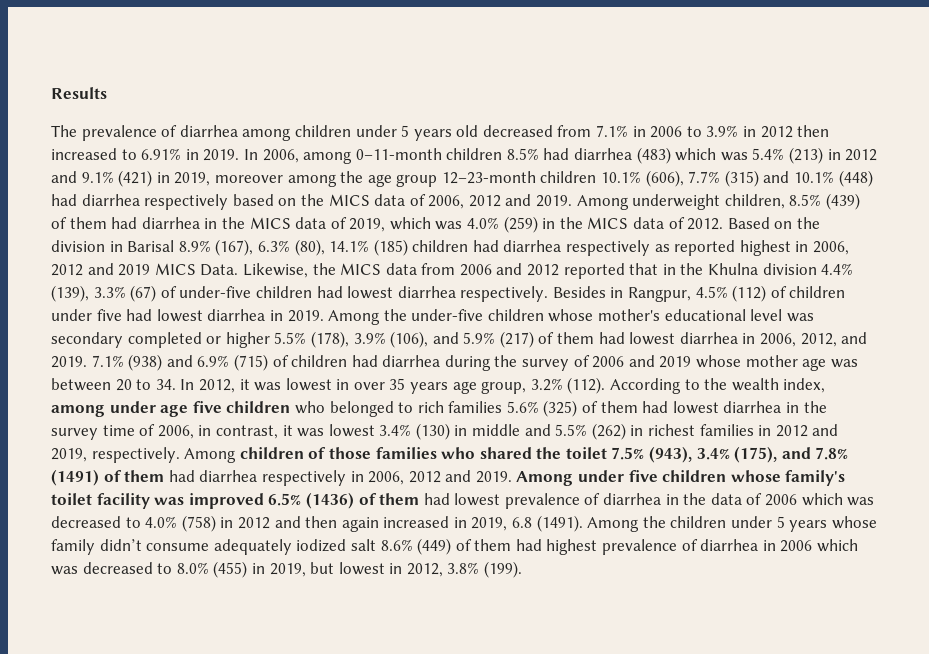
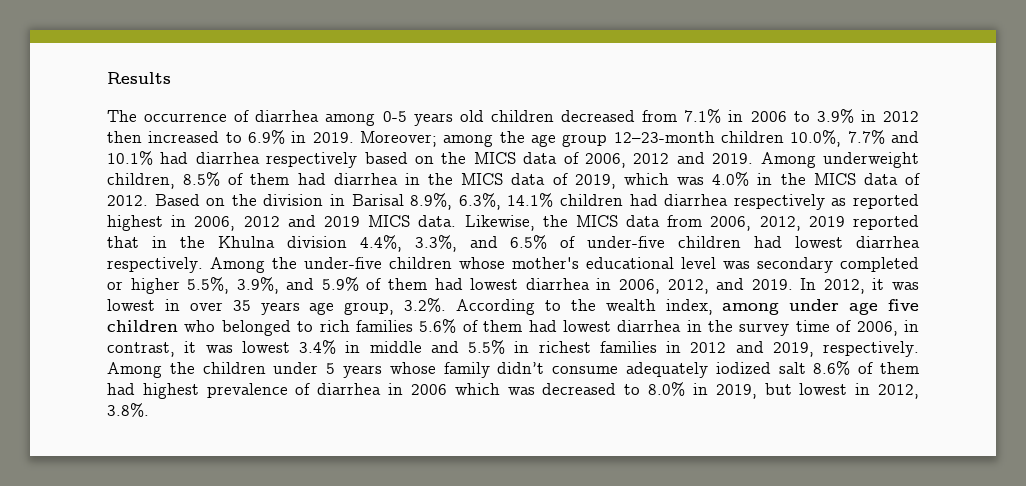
[81,125,157,141] prevalence -> [144,113,228,122] occurrence
[294,125,410,137] children under 5 -> [382,111,407,122] 0-5
(479, 131) none -> [490,110,554,122] children
[141,147,878,164] [51,170,283,187] 6.91% in 2019. In 2006, among 0–11-month children 8.5% had diarrhea (483) which was 5.4% (213) in 2012 and 9.1% (421) in 2019, moreover -> [248,130,438,147] 6.9% in 2019. Moreover;
[601,170,759,187] 10.1% (606), 7.7% (315) -> [790,130,885,147] 10.0%, 7.7%
[838,170,873,187] (448) -> (153, 158) none
[826,193,861,210] (439) -> (221, 179) none
[503,216,538,233] (259) -> (750, 179) none
[178,239,408,256] 8.9% (167), 6.3% (80), 14.1% (185) -> [410,193,554,210] 8.9%, 6.3%, 14.1%
[200,264,239,276] Data. -> [418,215,457,227] data.
[459,263,560,276] 2006 and 2012 -> [710,216,845,231] 2006, 2012, 2019
[821,263,854,275] [51,285,157,302] 4.4% (139), 3.3% (67) -> [359,235,548,252] 4.4%, 3.3%, and 6.5%
[552,285,846,302] [51,309,324,322] Besides in Rangpur, 4.5% (112) of children under five had lowest diarrhea in 2019. -> (203, 265) none
[274,331,429,348] 5.5% (178), 3.9% (106), -> [187,277,279,294] 5.5%, 3.9%,
[499,331,534,348] (217) -> (359, 284) none
[91,354,858,371] [51,378,176,391] 7.1% (938) and 6.9% (715) of children had diarrhea during the survey of 2006 and 2019 whose mother age was between 20 to 34. -> (793, 284) none
[530,377,606,394] 3.2% (112). -> [404,298,447,312] 3.2%.
[543,400,578,417] (325) -> (457, 326) none
[415,423,450,440] (130) -> (336, 347) none
[591,423,626,440] (262) -> (505, 347) none
[239,446,849,463] [51,469,846,486] [51,492,875,509] [51,515,640,532] children of those families who shared the toilet 7.5% (943), 3.4% (175), and 7.8% (1491) of them had diarrhea respectively in 2006, 2012 and 2019. Among under five children whose family's toilet facility was improved 6.5% (1436) of them had lowest prevalence of diarrhea in the data of 2006 which was decreased to 4.0% (758) in 2012 and then again increased in 2019, 6.8 (1491). Among -> (162, 370) none
[417,538,452,555] (449) -> (851, 368) none
[213,561,248,578] (455) -> (686, 389) none
[447,561,523,578] 3.8% (199). -> [107,403,149,417] 3.8%.

